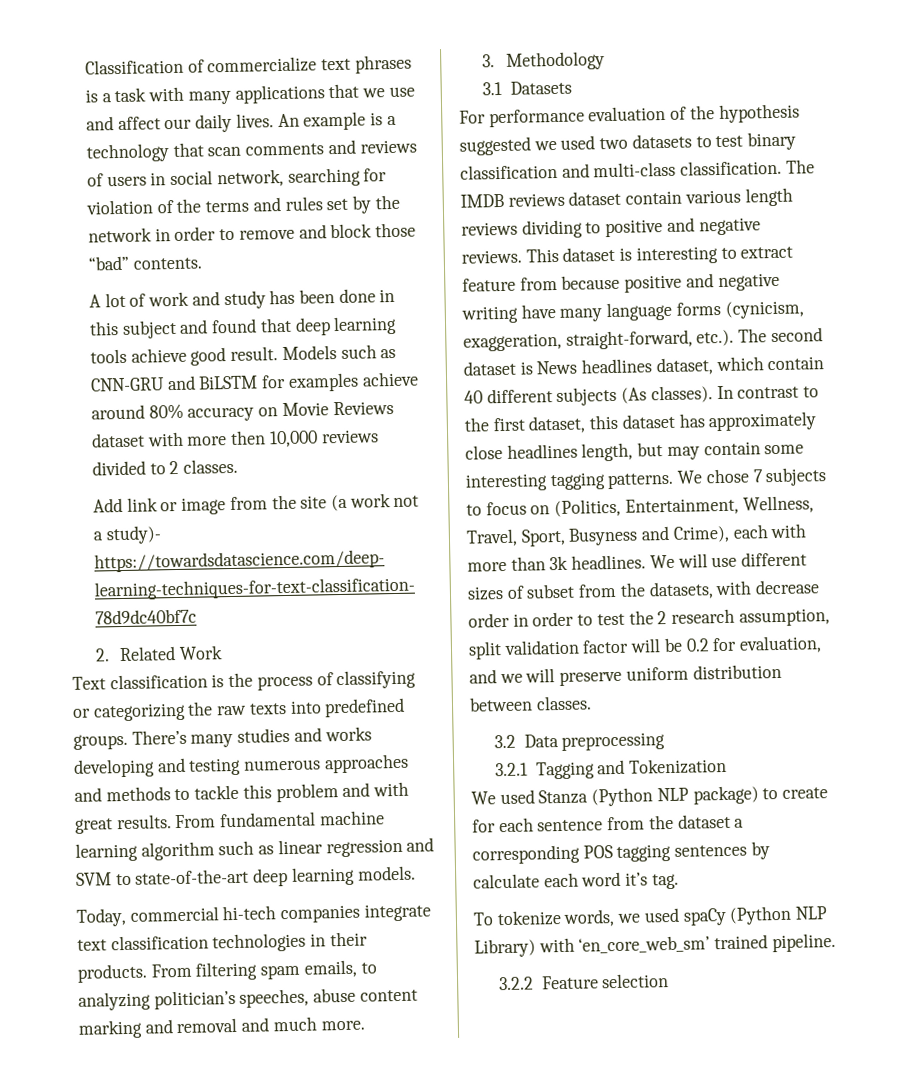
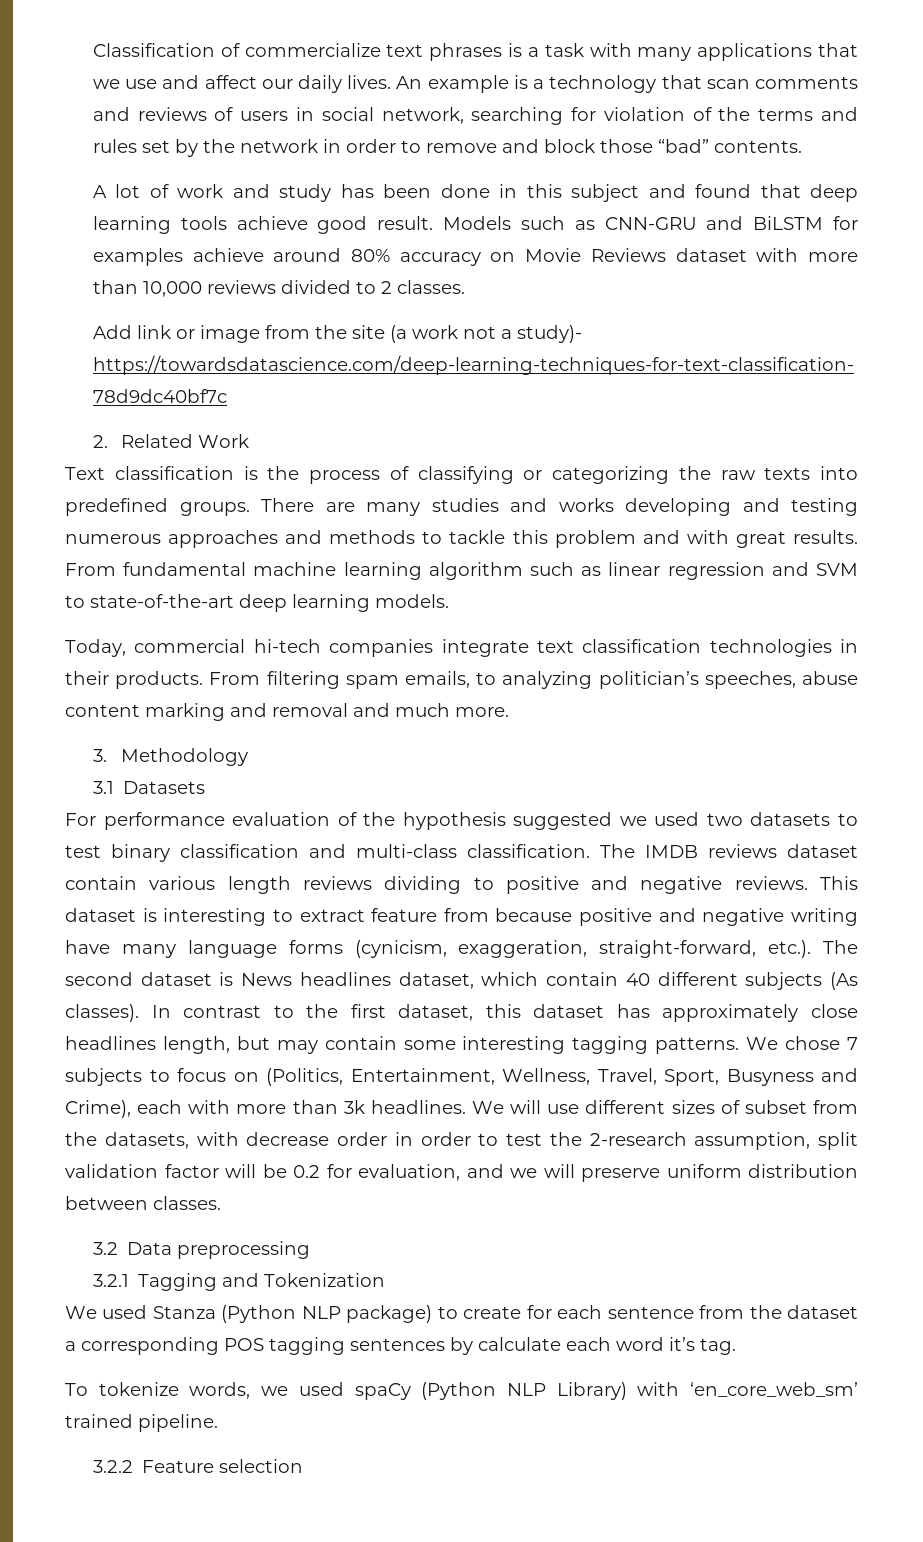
[230,430,267,445] then -> [92,280,138,294] than
[131,729,187,745] There’s -> [261,498,355,512] There are
[657,608,736,625] 2 research -> [589,1132,687,1146] 2-research

